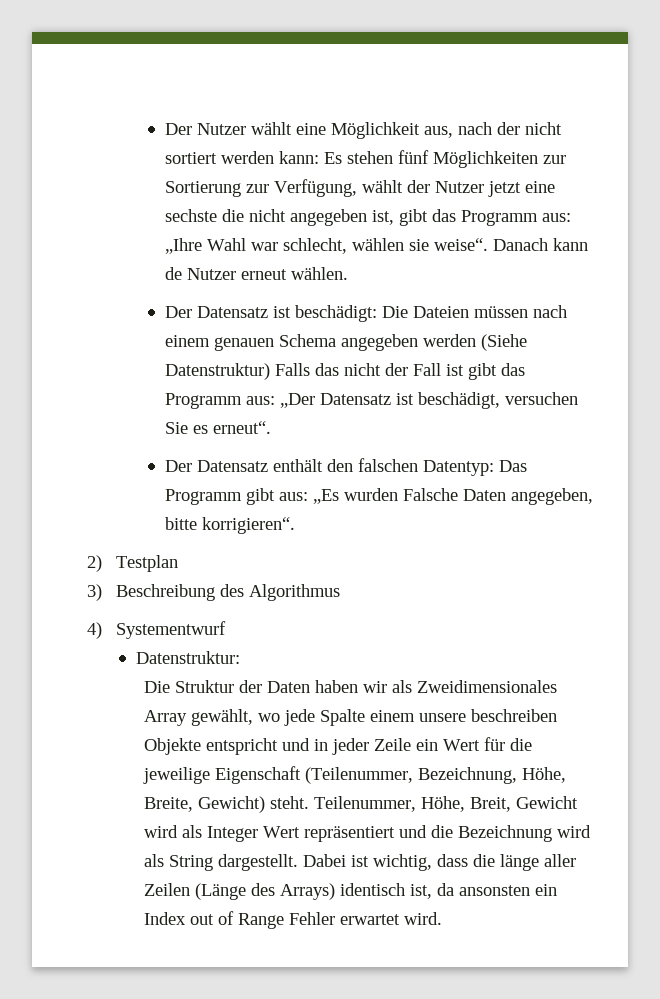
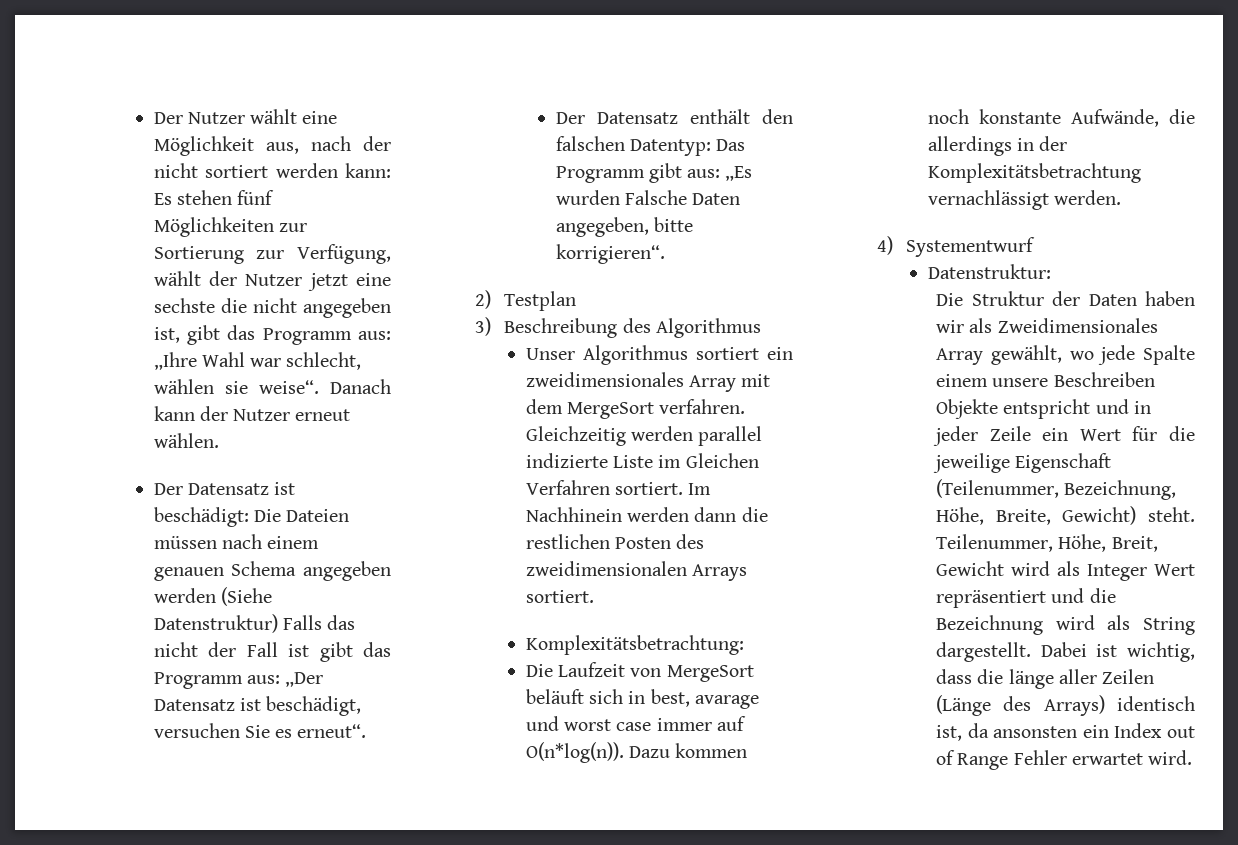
[164,267,182,280] de -> [199,406,228,421] der
(340, 592) none -> [525,345,793,365] [525,372,771,392] [525,399,746,419] [525,426,763,446] [525,453,759,468] [525,480,712,495] [525,507,768,522] [525,534,705,549] [525,561,748,581] [525,590,594,603] [525,635,744,655] [525,662,754,682] [525,689,759,709] [525,716,746,731] [525,742,748,763] [927,109,1195,127] [927,136,1068,156] [927,163,1141,183] [927,190,1122,210] // Unser Algorithmus sortiert ein zweidimensionales Array mit dem MergeSort verfahren. Gleichzeitig werden parallel indizierte Liste im Gleichen Verfahren sortiert. Im Nachhinein werden dann die restlichen Posten des zweidimensionalen Arrays sortiert. // Komplexitätsbetrachtung: // Die Laufzeit von MergeSort beläuft sich in best, avarage und worst case immer auf O(n*log(n)). Dazu kommen noch konstante Aufwände, die allerdings in der Komplexitätsbetrachtung vernachlässigt werden.
[471,709,558,722] beschreiben -> [1053,372,1155,387] Beschreiben

